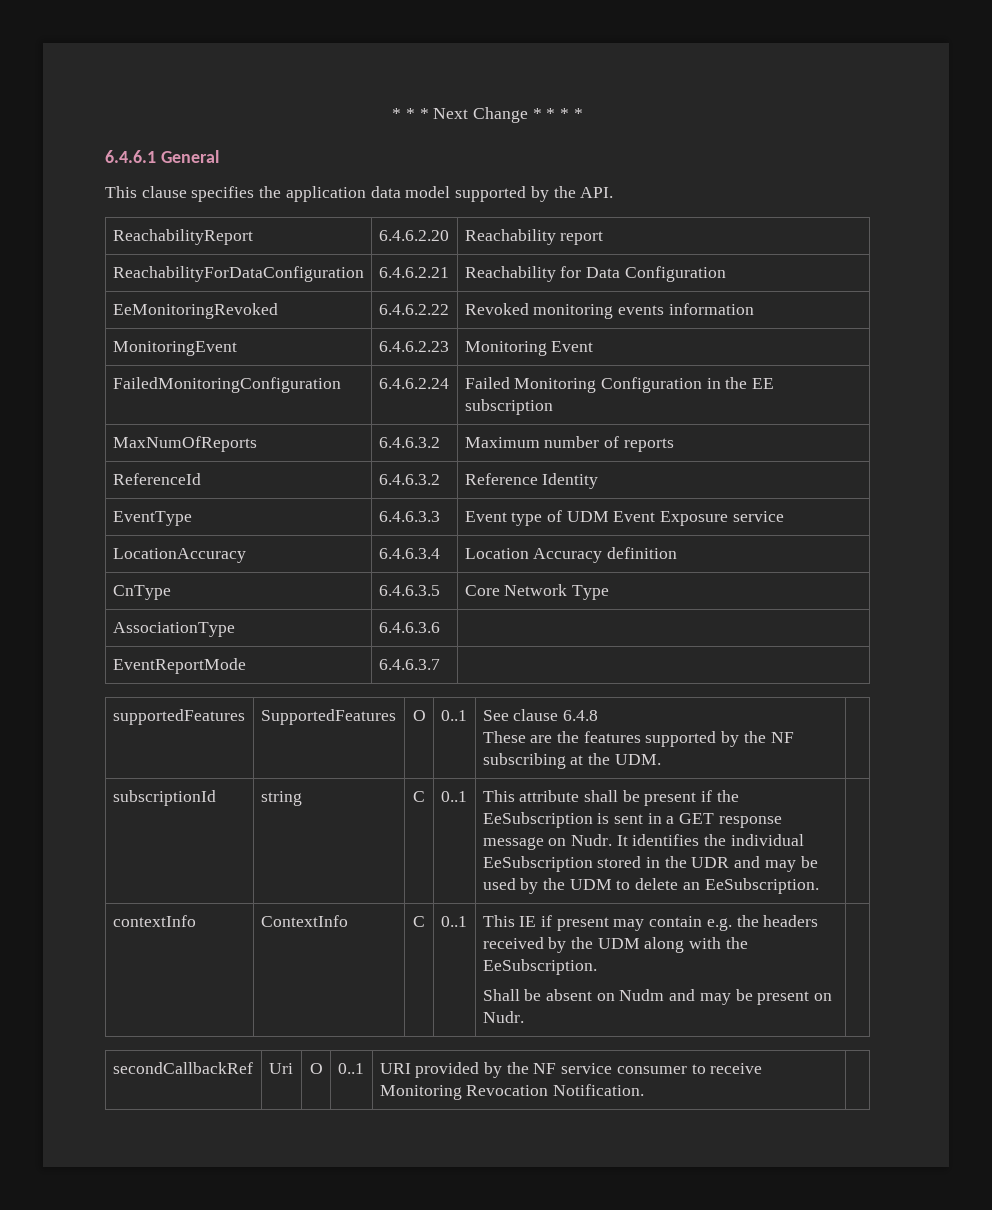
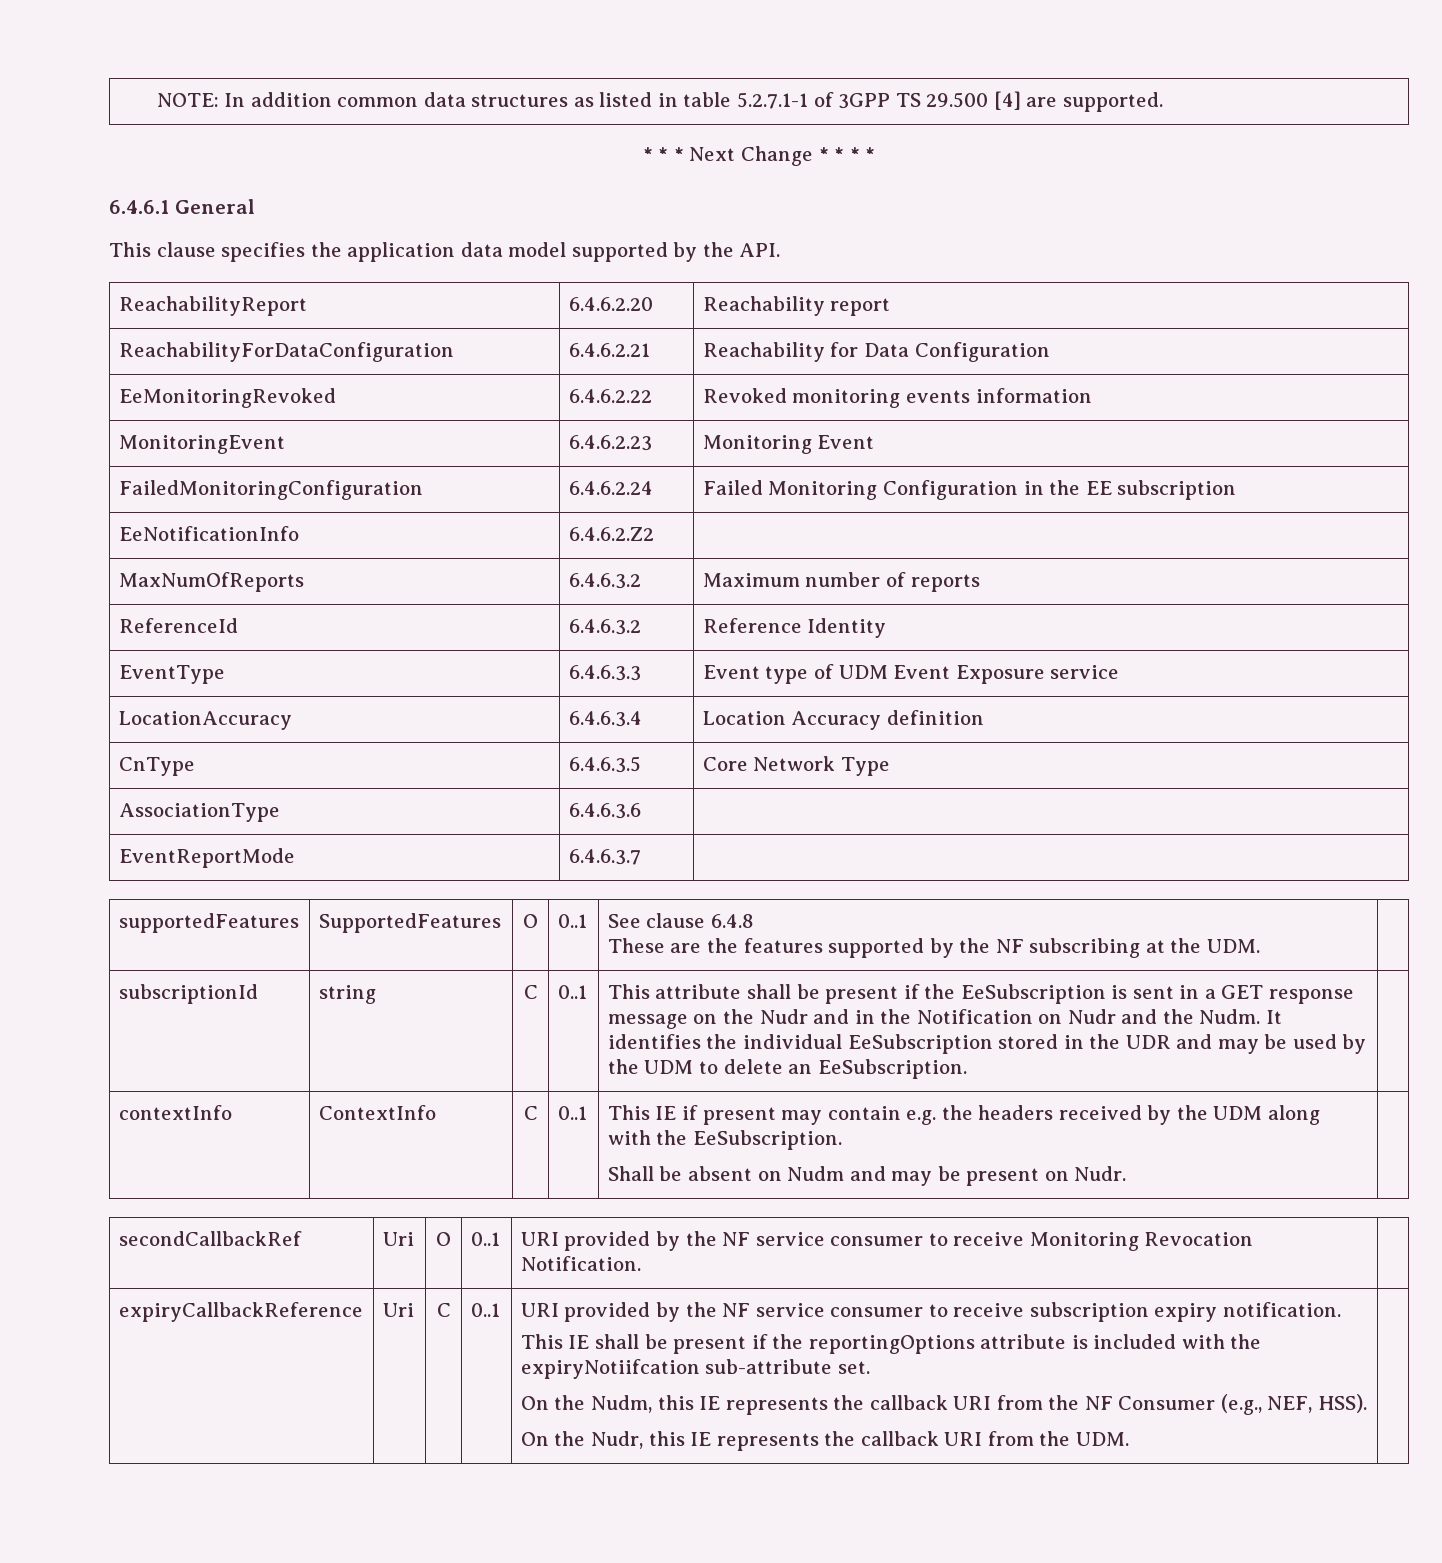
(392, 113) none -> [156,91,1163,112] NOTE: In addition common data structures as listed in table 5.2.7.1-1 of 3GPP TS 29.500 [4] are supported. //
(553, 407) none -> [118,526,299,541] [568,527,654,541] // EeNotificationInfo | 6.4.6.2.Z2 |
[570,834,612,846] Nudr. -> [722,1009,1261,1024] the Nudr and in the Notification on Nudr and the Nudm.
(644, 1090) none -> [118,1302,363,1322] [382,1303,414,1317] [436,1303,451,1317] [470,1303,500,1317] [520,1302,1341,1322] [520,1334,1262,1354] [520,1359,870,1379] [520,1394,1367,1415] [520,1431,1129,1451] // expiryCallbackReference | Uri | C | 0..1 | URI provided by the NF service consumer to receive subscription expiry notification. // This IE shall be present if the reportingOptions attribute is included with the expiryNotiifcation sub-attribute set. // On the Nudm, this IE represents the callback URI from the NF Consumer (e.g., NEF, HSS). // On the Nudr, this IE represents the callback URI from the UDM. |

